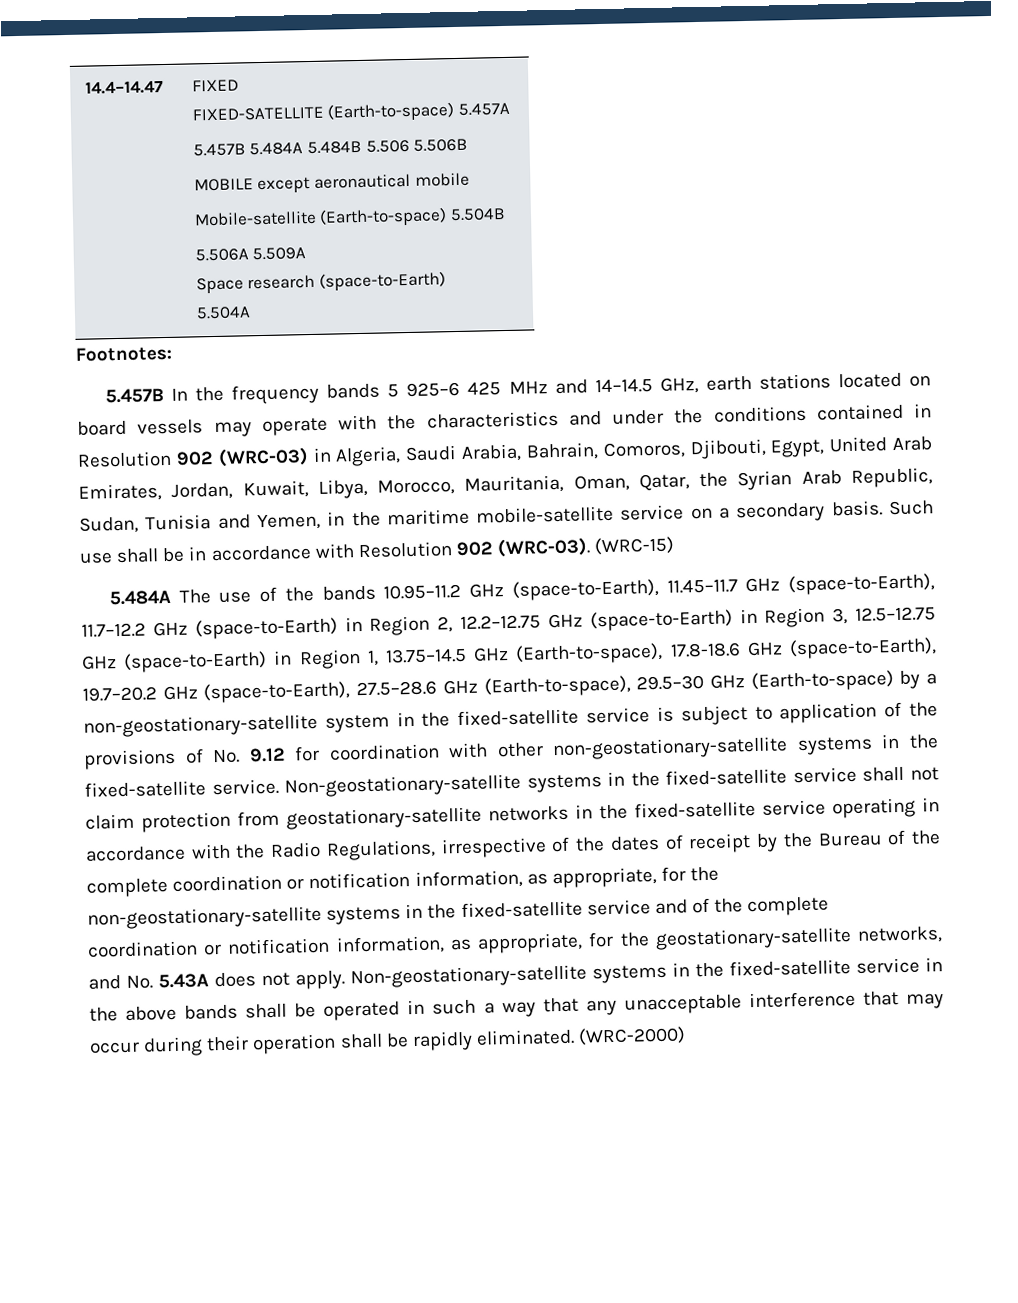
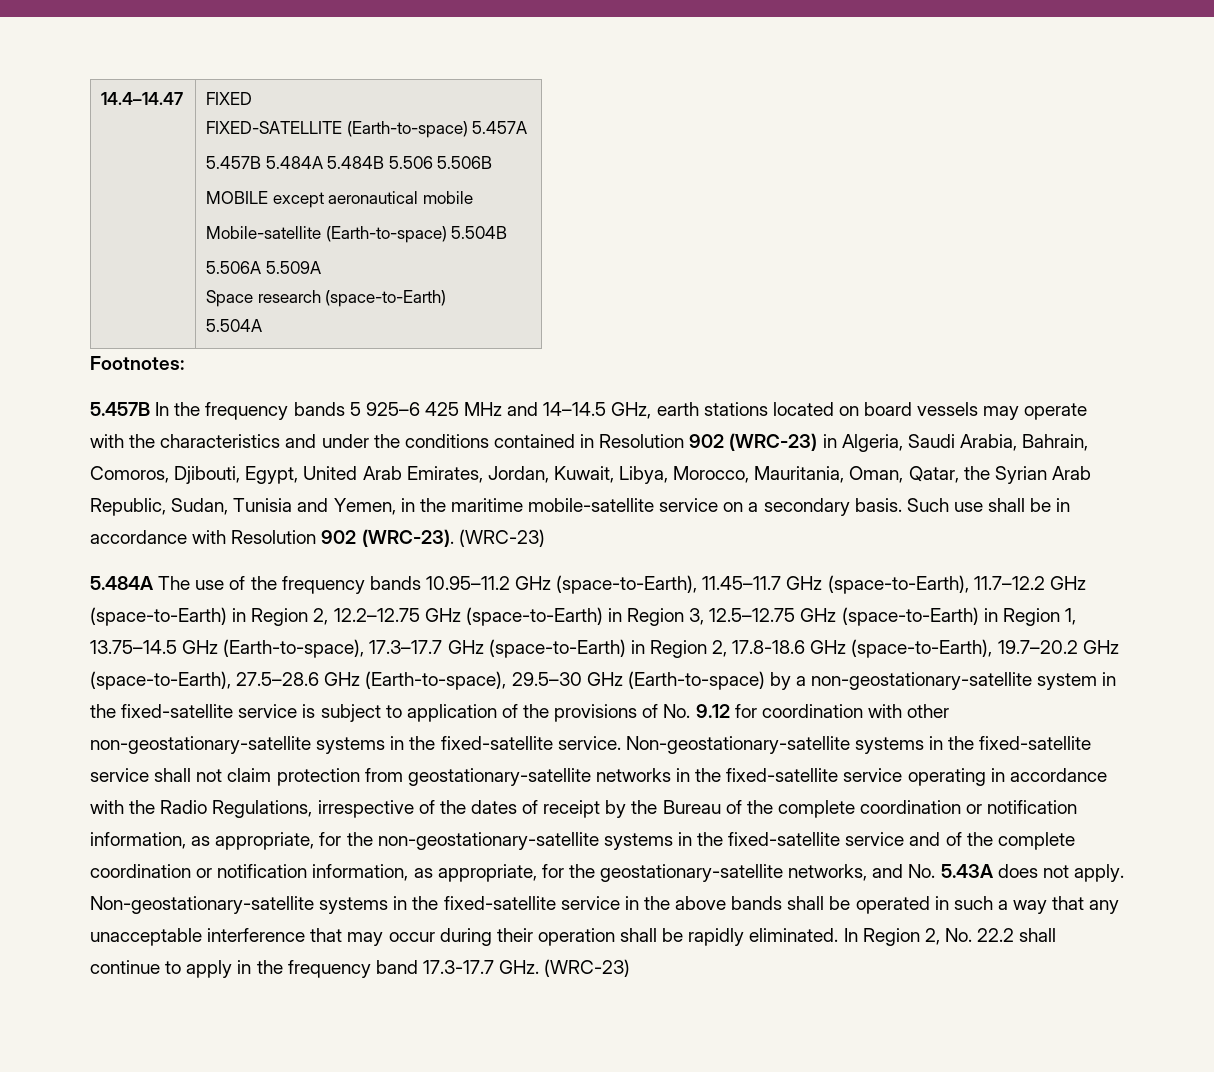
[217,447,309,467] (WRC-03) -> [729,433,818,451] (WRC-23)
[497,536,676,558] (WRC-03). (WRC-15) -> [361,529,545,547] (WRC-23). (WRC-23)
(314, 594) none -> [281,576,365,594] frequency
(664, 653) none -> [369,639,728,658] 17.3–17.7 GHz (space-to-Earth) in Region 2,
[578,1026,687,1046] (WRC-2000) -> [843,928,1057,946] [90,959,631,978] In Region 2, No. 22.2 shall continue to apply in the frequency band 17.3-17.7 GHz. (WRC-23)

